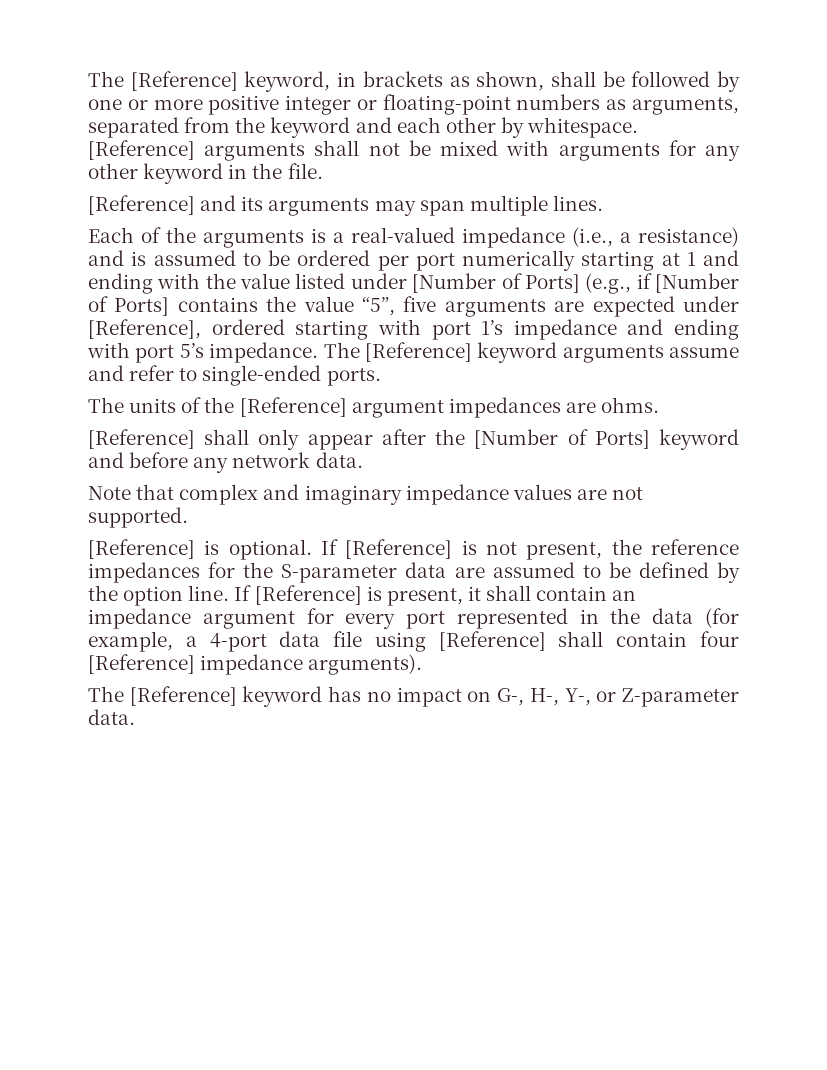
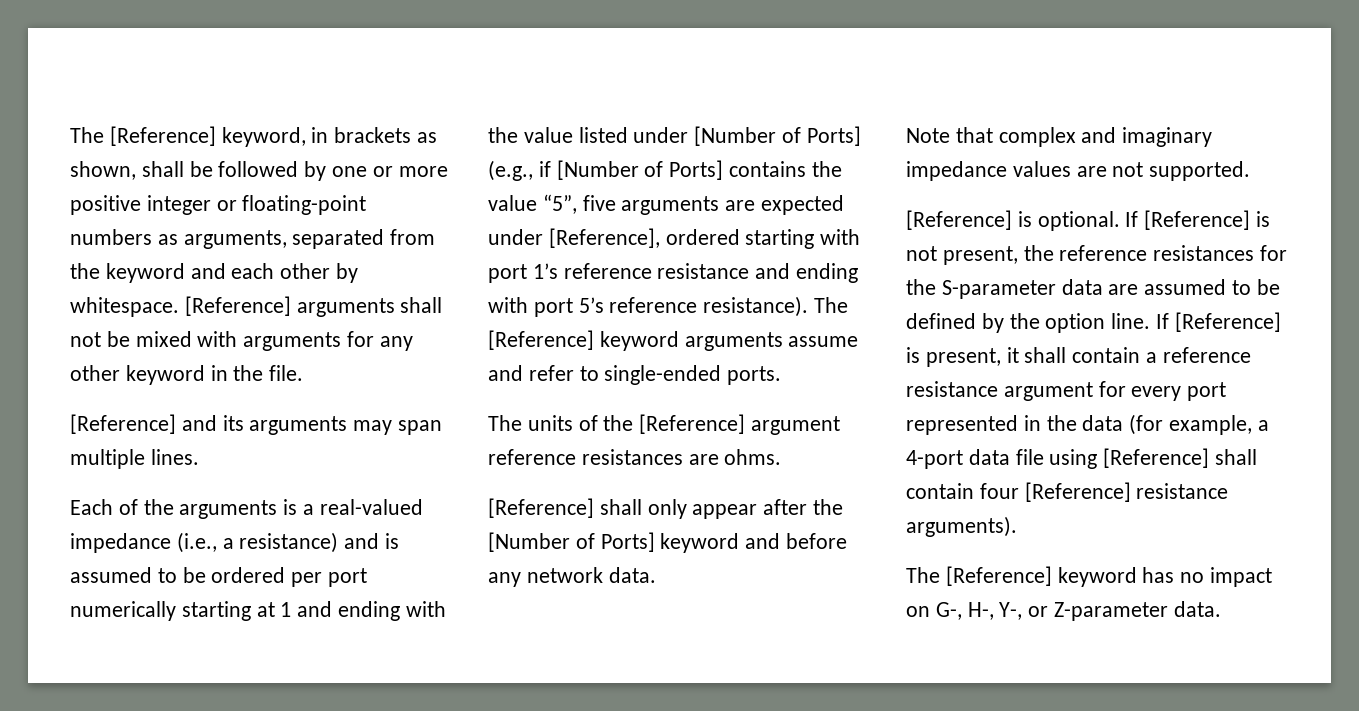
[513,319,617,340] impedance -> [563,263,750,279] reference resistance
[209,342,319,363] impedance. -> [609,296,809,317] reference resistance).
[448,397,561,418] impedances -> [488,449,683,465] reference resistances
[88,562,200,583] impedances -> [1153,245,1255,261] resistances
[612,590,637,601] [88,608,191,629] an impedance -> [1146,347,1251,363] [906,381,998,397] a reference resistance
[200,654,304,675] impedance -> [1136,483,1229,499] resistance

